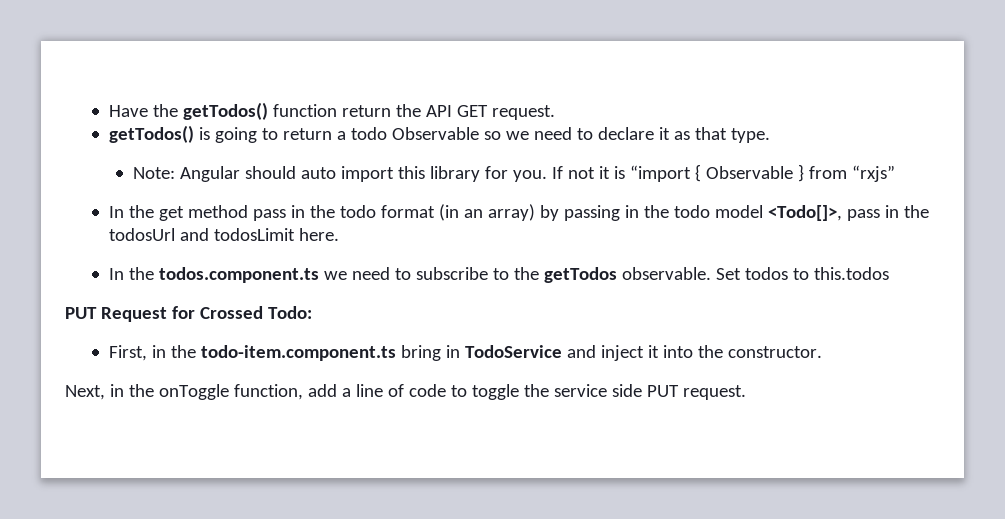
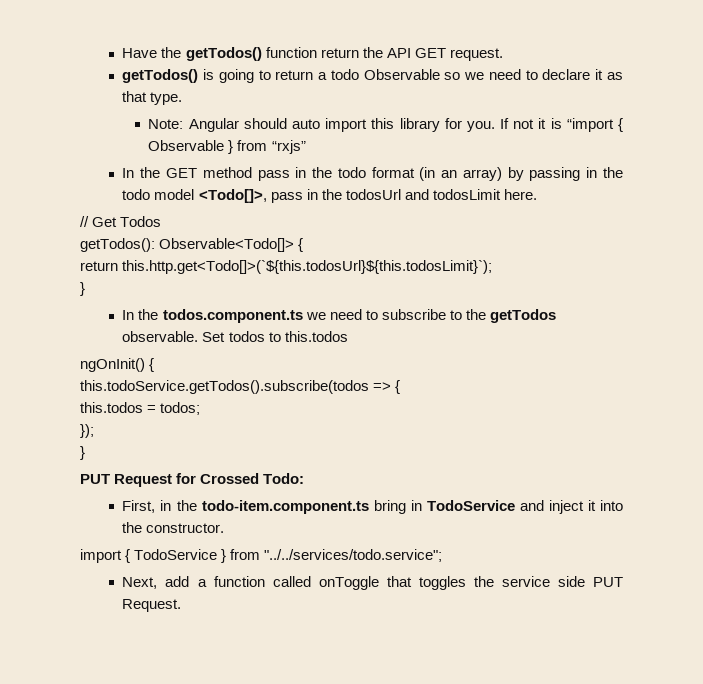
[159,206,185,221] get -> [165,168,197,178] GET
(340, 234) none -> [80,216,162,227] [80,238,304,252] [80,260,493,274] [80,282,85,296] // // Get Todos // getTodos(): Observable<Todo[]> { // return this.http.get<Todo[]>(`${this.todosUrl}${this.todosLimit}`); // }
(889, 273) none -> [80,358,155,372] [80,380,401,394] [80,402,201,415] [80,424,94,438] [80,446,85,460] // ngOnInit() { // this.todoService.getTodos().subscribe(todos => { // this.todos = todos; // }); // }
[65,384,519,400] Next, in the onToggle function, add a line of code to toggle -> [80,549,443,563] [122,576,466,590] import { TodoService } from "../../services/todo.service"; // Next, add a function called onToggle that toggles
[682,385,746,400] request. -> [122,599,182,612] Request.

